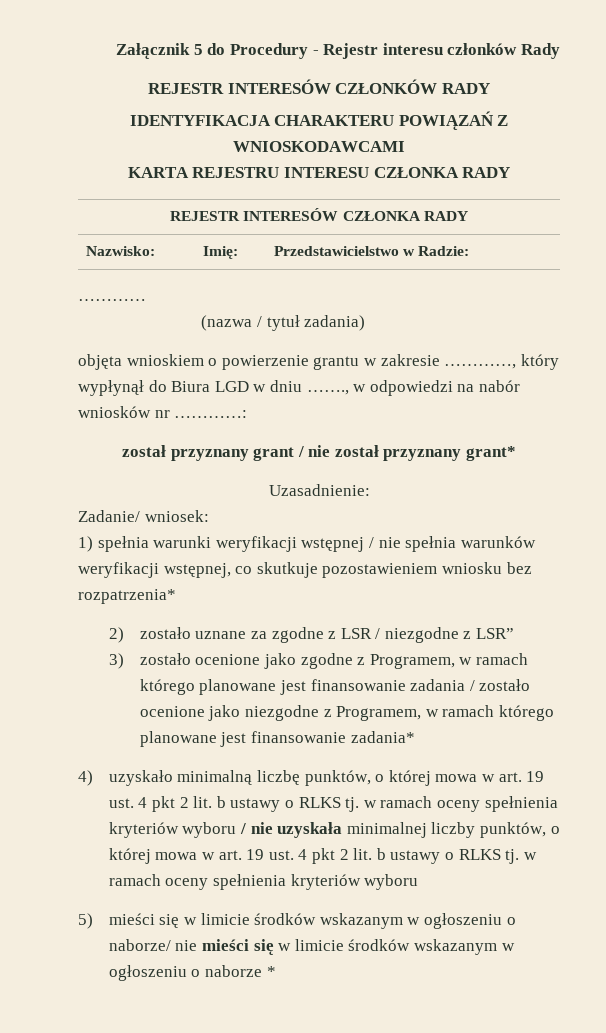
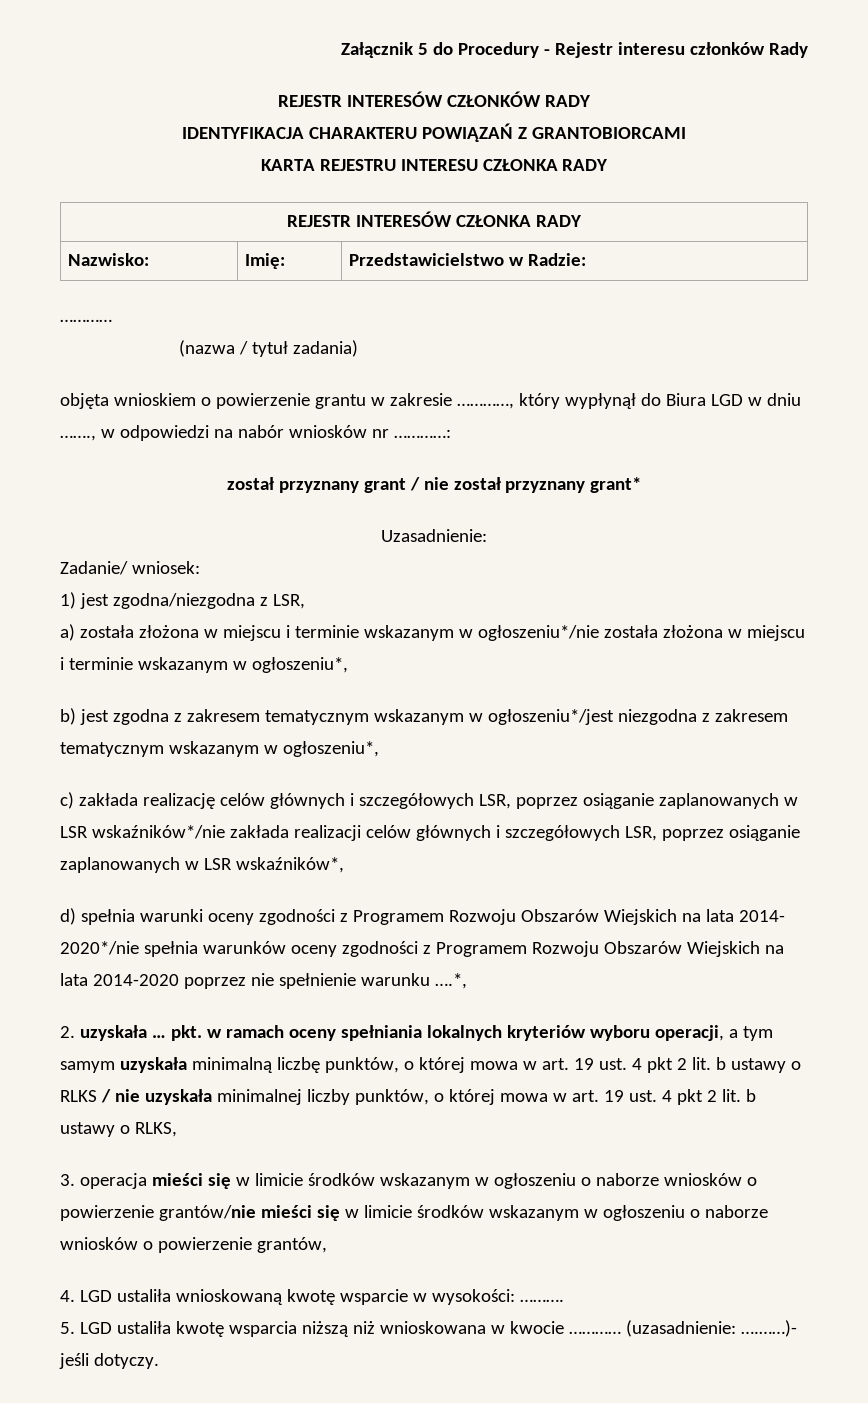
[233,141,405,152] WNIOSKODAWCAMI -> [531,127,686,139] GRANTOBIORCAMI
[97,536,536,552] [78,562,532,578] [78,589,176,604] [108,627,515,643] [108,653,528,669] [139,679,531,695] [139,705,554,721] [139,731,415,747] [78,770,173,786] spełnia warunki weryfikacji wstępnej / nie spełnia warunków weryfikacji wstępnej, co skutkuje pozostawieniem wniosku bez rozpatrzenia* // 2) zostało uznane za zgodne z LSR / niezgodne z LSR” // 3) zostało ocenione jako zgodne z Programem, w ramach którego planowane jest finansowanie zadania / zostało ocenione jako niezgodne z Programem, w ramach którego planowane jest finansowanie zadania* // 4) uzyskało -> [79,593,305,609] [60,624,805,641] [60,657,348,673] [60,708,788,725] [60,741,379,757] [60,792,798,809] [60,825,800,841] [60,857,344,873] [60,908,785,925] [60,941,784,957] [60,973,467,989] [60,1025,773,1041] [60,1057,187,1073] jest zgodna/niezgodna z LSR, // a) została złożona w miejscu i terminie wskazanym w ogłoszeniu*/nie została złożona w miejscu i terminie wskazanym w ogłoszeniu*, // b) jest zgodna z zakresem tematycznym wskazanym w ogłoszeniu*/jest niezgodna z zakresem tematycznym wskazanym w ogłoszeniu*, // c) zakłada realizację celów głównych i szczegółowych LSR, poprzez osiąganie zaplanowanych w LSR wskaźników*/nie zakłada realizacji celów głównych i szczegółowych LSR, poprzez osiąganie zaplanowanych w LSR wskaźników*, // d) spełnia warunki oceny zgodności z Programem Rozwoju Obszarów Wiejskich na lata 2014- 2020*/nie spełnia warunków oceny zgodności z Programem Rozwoju Obszarów Wiejskich na lata 2014-2020 poprzez nie spełnienie warunku ….*, // 2. uzyskała … pkt. w ramach oceny spełniania lokalnych kryteriów wyboru operacji, a tym samym uzyskała
[345,796,558,812] [108,822,237,838] tj. w ramach oceny spełnienia kryteriów wyboru -> (97, 1096) none
[458,849,537,864] [108,874,419,890] [78,913,516,929] [108,939,198,951] RLKS tj. w ramach oceny spełnienia kryteriów wyboru // 5) mieści się w limicie środków wskazanym w ogłoszeniu o naborze/ nie -> [134,1122,177,1137] [60,1173,147,1189] RLKS, // 3. operacja
[266,966,276,977] * -> [663,1173,757,1186] [60,1205,768,1221] [60,1237,327,1253] [60,1289,564,1305] [60,1320,797,1337] [59,1353,159,1369] wniosków o powierzenie grantów/nie mieści się w limicie środków wskazanym w ogłoszeniu o naborze wniosków o powierzenie grantów, // 4. LGD ustaliła wnioskowaną kwotę wsparcie w wysokości: ………. // 5. LGD ustaliła kwotę wsparcia niższą niż wnioskowana w kwocie ………… (uzasadnienie: ….……)- jeśli dotyczy.

